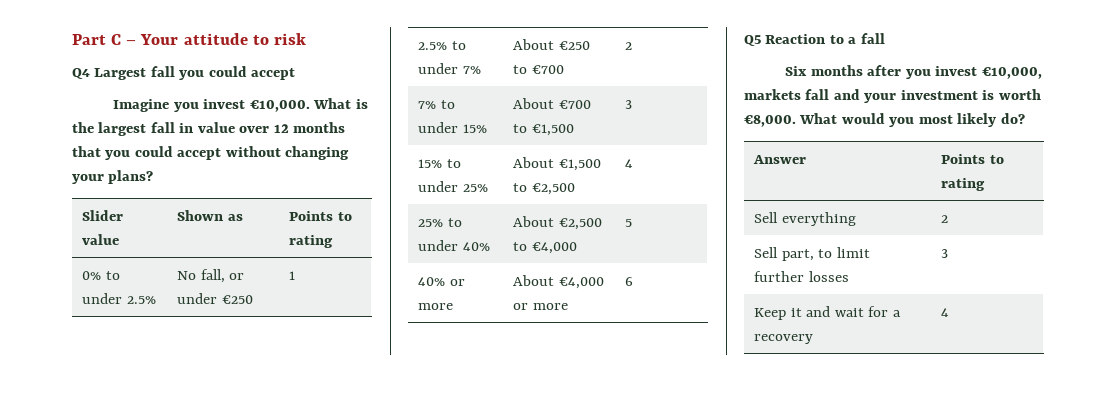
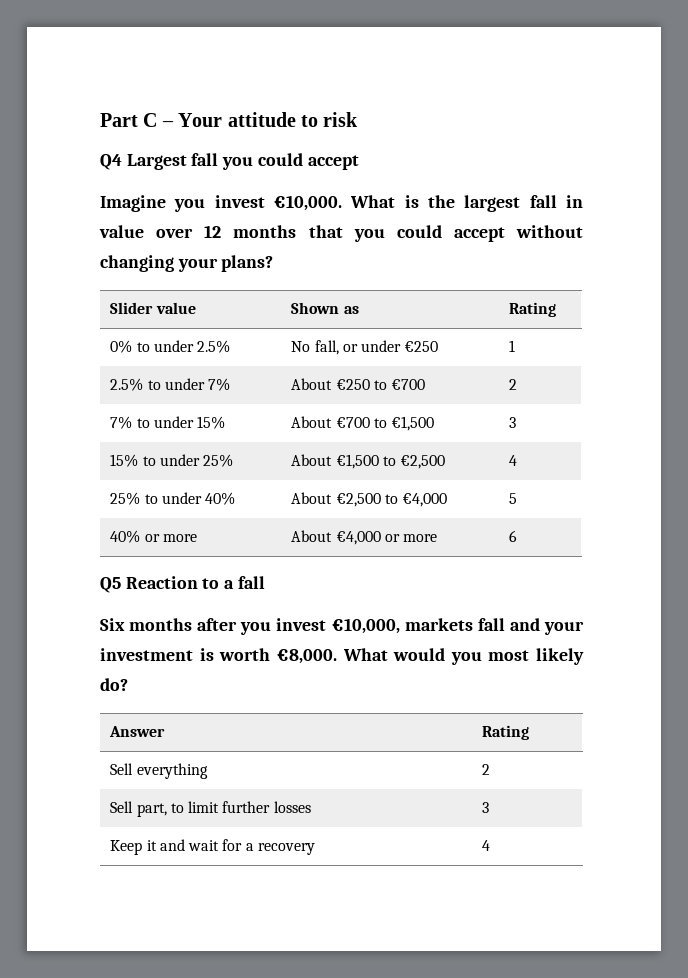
[289,211,352,221] [289,235,334,248] Points to rating -> [509,302,557,317] Rating
[941,154,1004,164] [941,178,986,191] Points to rating -> [482,725,530,740] Rating

